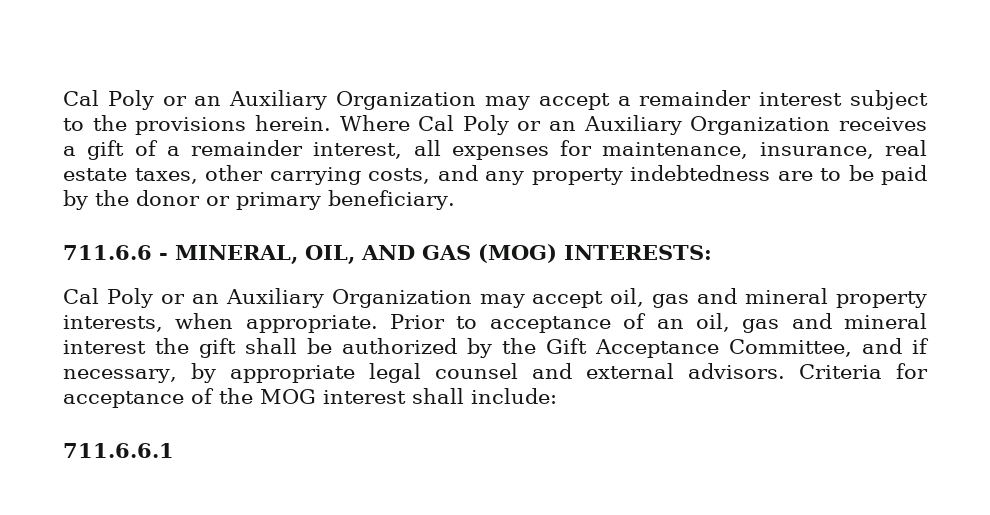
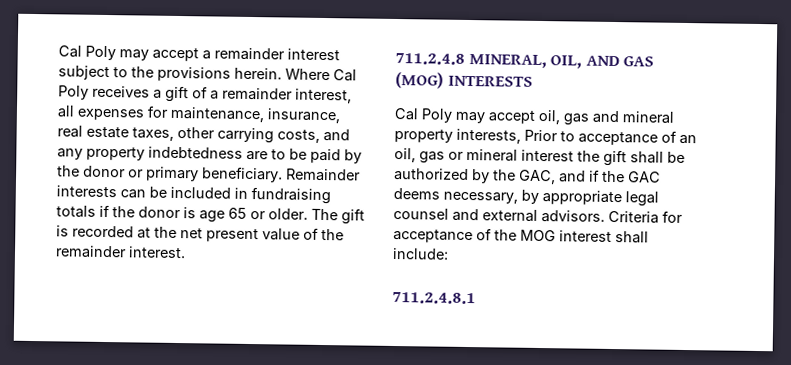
[63,90,477,110] Cal Poly or an Auxiliary Organization -> [58,45,116,61] Cal Poly
[517,115,831,135] or an Auxiliary Organization -> (89, 92) none
[63,245,168,260] // 711.6.6 - -> [286,168,361,182] [56,185,331,205] [56,204,365,225] [56,225,344,243] [55,245,186,259] [395,52,465,65] Remainder interests can be included in fundraising totals if the donor is age 65 or older. The gift is recorded at the net present value of the remainder interest. // 711.2.4.8
[564,245,712,260] [63,288,472,308] INTERESTS: // Cal Poly or an Auxiliary Organization -> [447,75,533,87] [394,107,453,123] INTERESTS // Cal Poly
[175,313,378,333] when appropriate. -> (521, 136) none
[791,313,832,329] and -> [448,151,464,160] or
[546,338,929,358] Gift Acceptance Committee, and if -> [518,169,661,185] [393,187,440,200] GAC, and if the GAC deems
[63,443,174,458] 711.6.6.1 -> [392,291,476,305] 711.2.4.8.1

